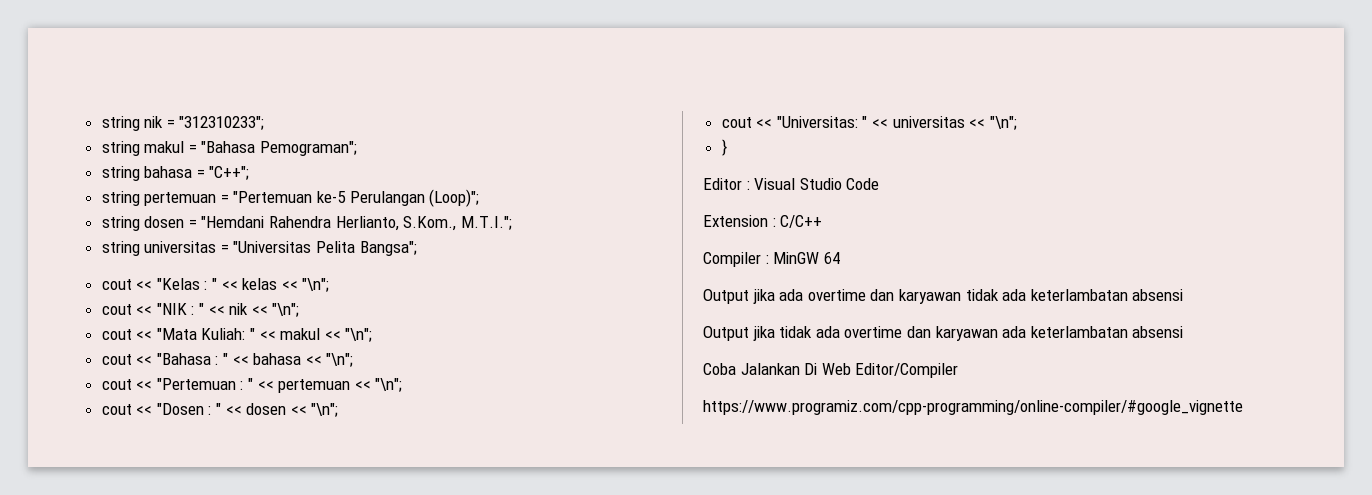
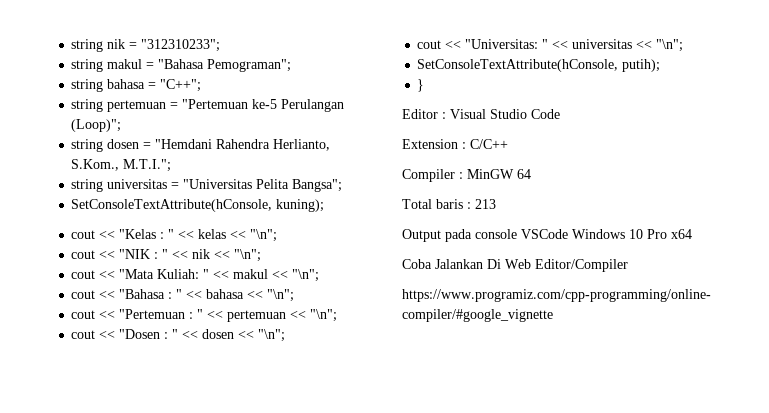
(417, 248) none -> [71,199,325,212] // SetConsoleTextAttribute(hConsole, kuning);
(1017, 123) none -> [417,59,661,72] // SetConsoleTextAttribute(hConsole, putih);
[703,289,1184,304] [703,326,1184,341] Output jika ada overtime dan karyawan tidak ada keterlambatan absensi // Output jika tidak ada overtime dan karyawan ada keterlambatan absensi -> [402,199,496,209] [402,229,692,242] Total baris : 213 // Output pada console VSCode Windows 10 Pro x64

